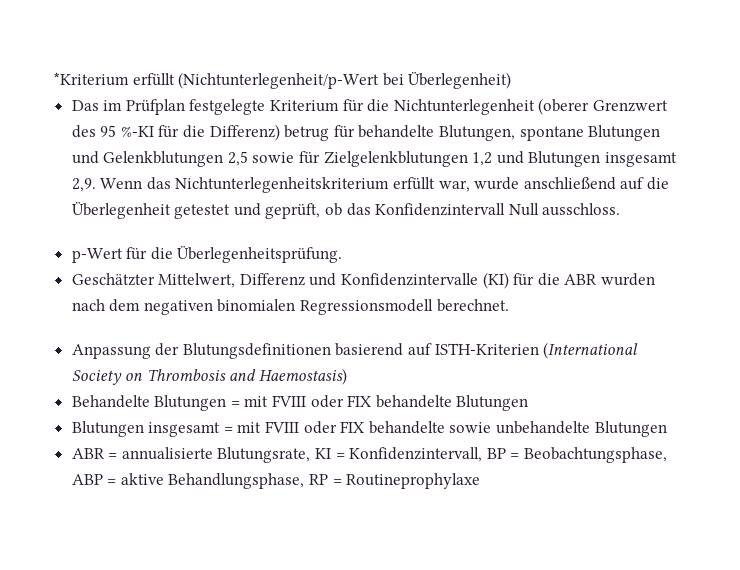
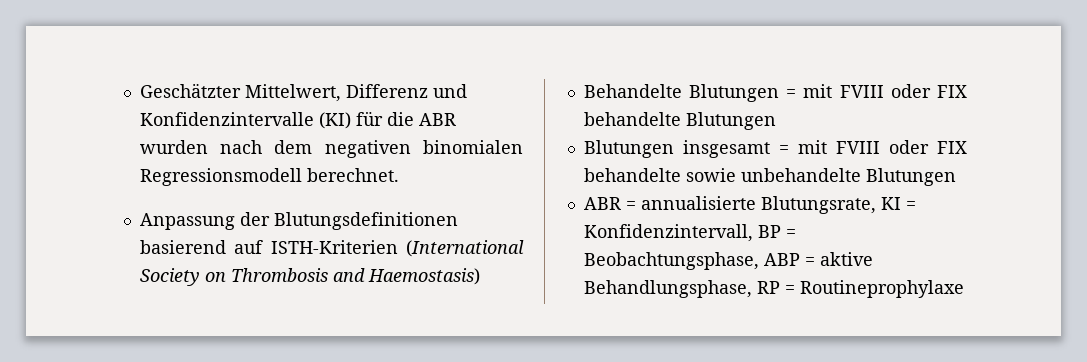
[53,72,512,89] [71,98,669,115] [71,124,661,141] [71,151,678,167] [71,177,670,193] [71,202,621,219] [71,246,343,263] *Kriterium erfüllt (Nichtunterlegenheit/p-Wert bei Überlegenheit) // Das im Prüfplan festgelegte Kriterium für die Nichtunterlegenheit (oberer Grenzwert des 95 %-KI für die Differenz) betrug für behandelte Blutungen, spontane Blutungen und Gelenkblutungen 2,5 sowie für Zielgelenkblutungen 1,2 und Blutungen insgesamt 2,9. Wenn das Nichtunterlegenheitskriterium erfüllt war, wurde anschließend auf die Überlegenheit getestet und geprüft, ob das Konfidenzintervall Null ausschloss. // p-Wert für die Überlegenheitsprüfung. // -> (139, 90) none

